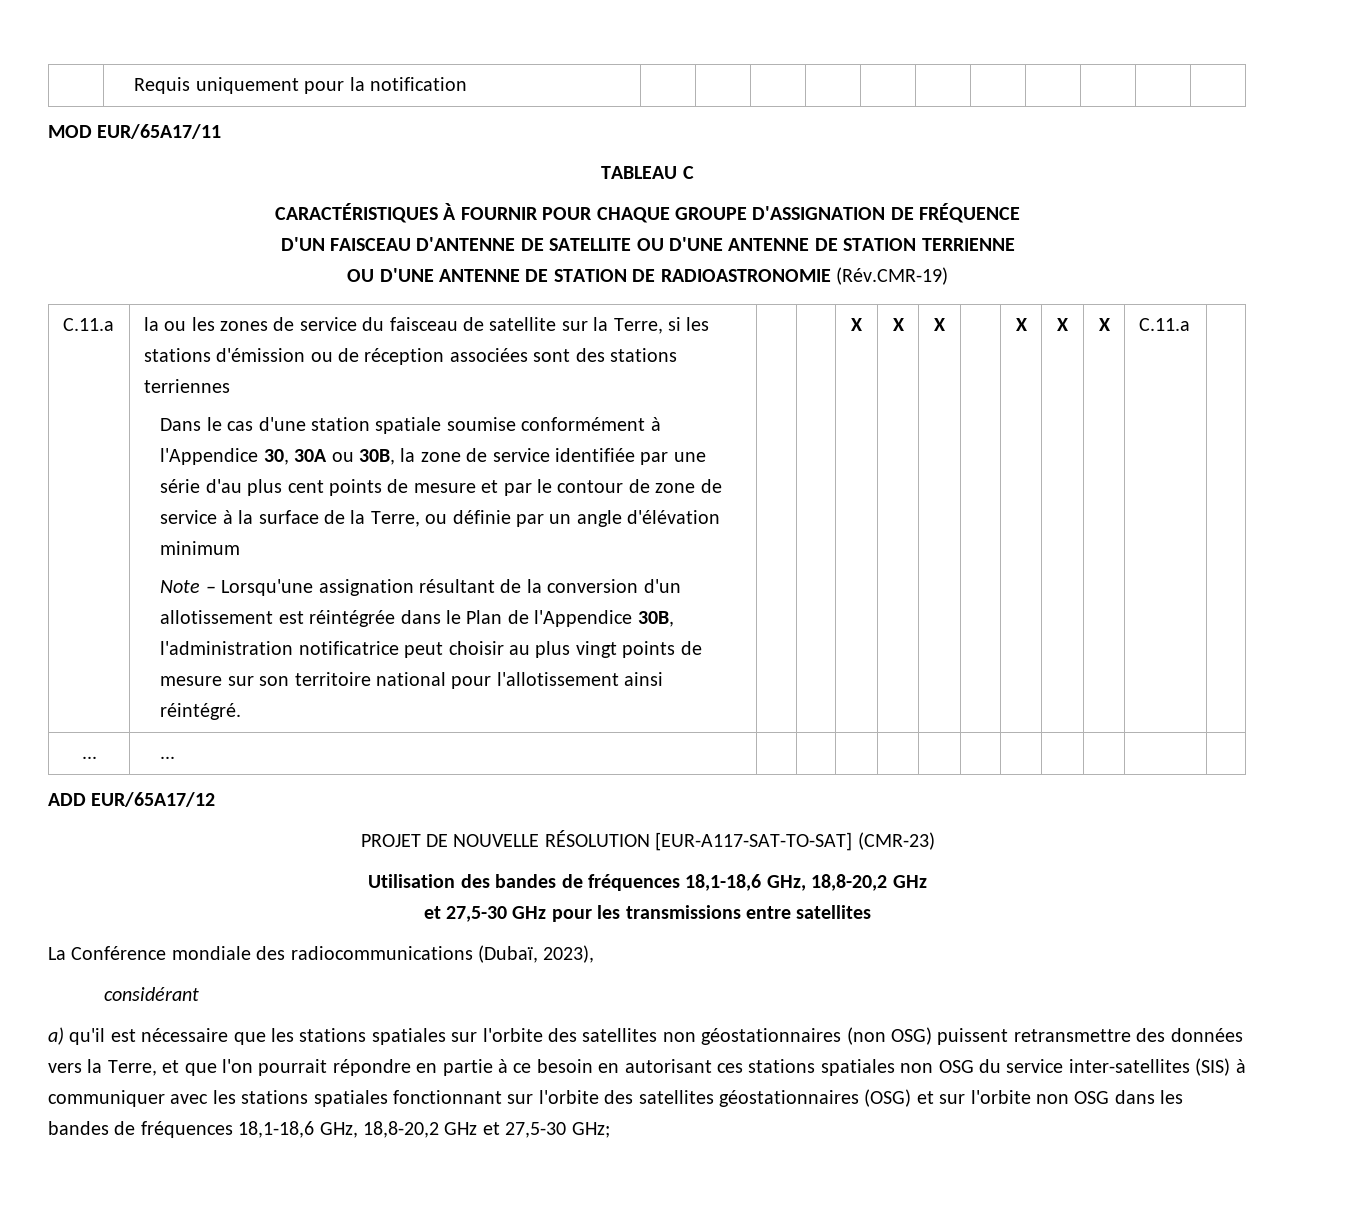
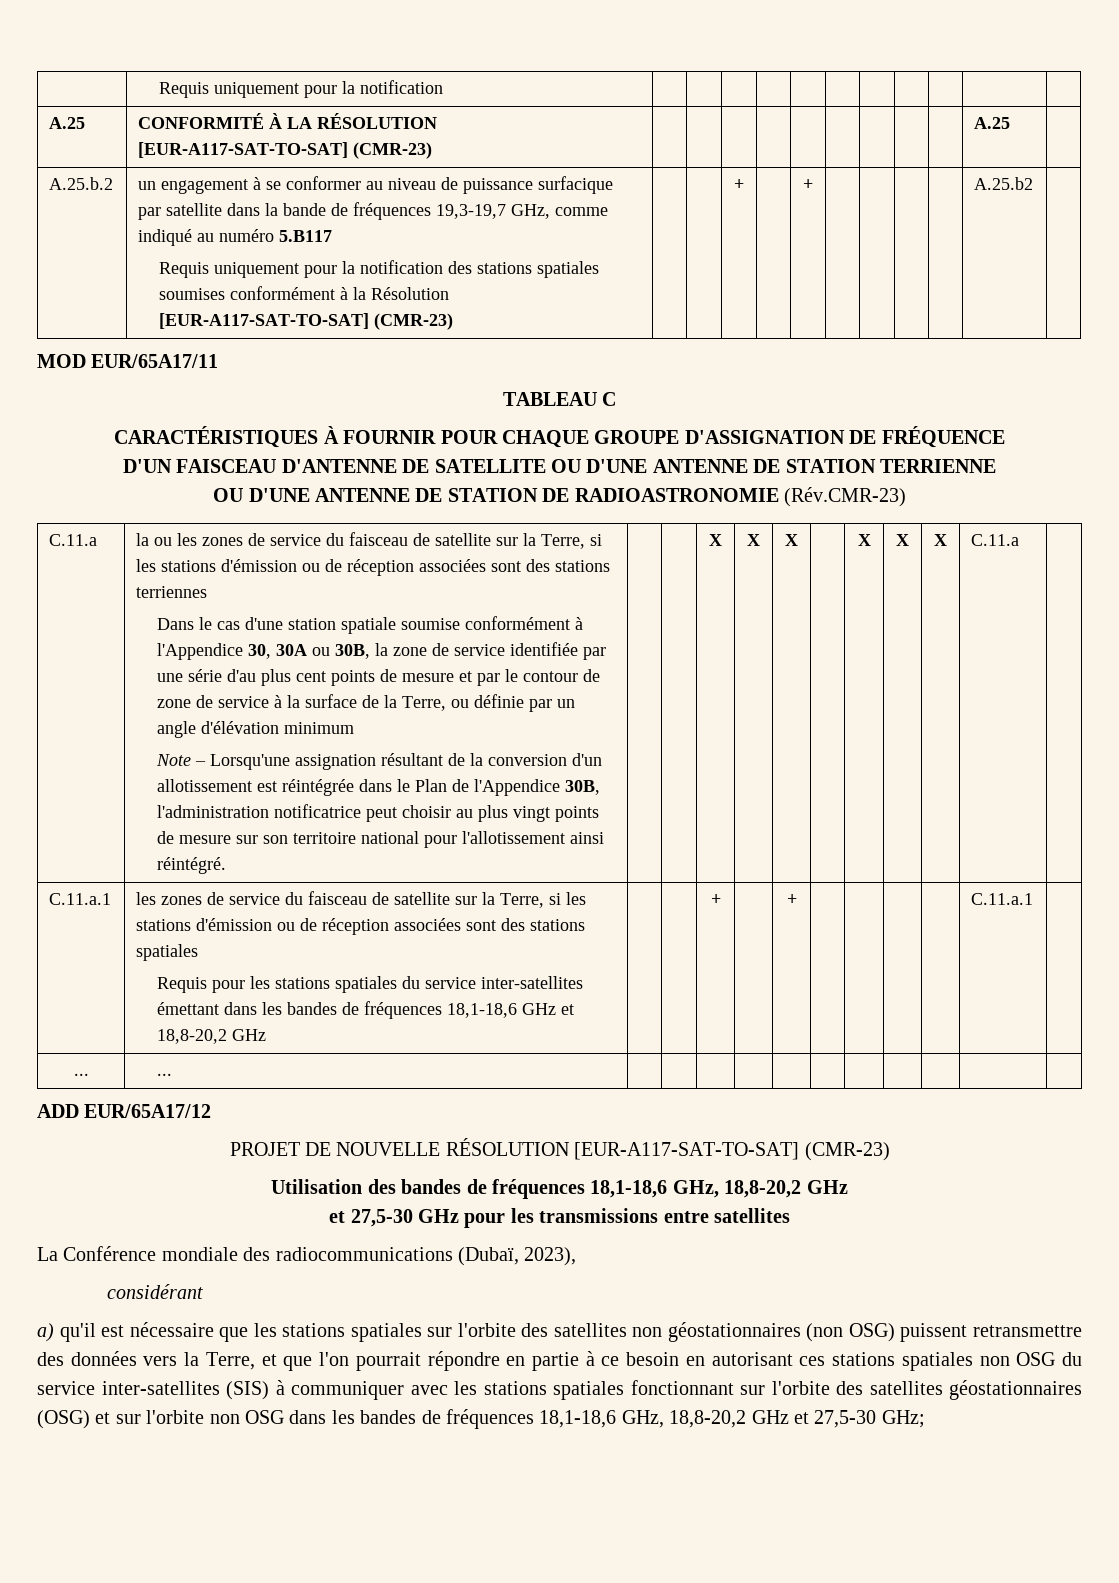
(468, 84) none -> [49,117,86,129] [138,113,438,129] [138,142,433,159] [974,117,1011,129] [49,177,114,190] [138,176,614,194] [138,202,609,220] [138,229,333,246] [159,260,600,278] [159,286,450,300] [159,313,454,330] [734,179,744,190] [803,179,813,190] [974,177,1034,190] // A.25 | CONFORMITÉ À LA RÉSOLUTION [EUR-A117-SAT-TO-SAT] (CMR-23) | | | | | | | | | | A.25 | // A.25.b.2 | un engagement à se conformer au niveau de puissance surfacique par satellite dans la bande de fréquences 19,3-19,7 GHz, comme indiqué au numéro 5.B117 // Requis uniquement pour la notification des stations spatiales soumises conformément à la Résolution [EUR-A117-SAT-TO-SAT] (CMR-23) | | | + | | + | | | | | A.25.b2 |
[835,267,948,285] (Rév.CMR-19) -> [783,487,906,507] (Rév.CMR-23)
(1190, 324) none -> [49,893,112,905] [136,891,587,908] [136,918,586,935] [136,944,199,961] [157,976,584,993] [157,1001,575,1019] [157,1029,267,1044] [710,894,721,905] [786,894,797,905] [971,893,1034,905] // C.11.a.1 | les zones de service du faisceau de satellite sur la Terre, si les stations d'émission ou de réception associées sont des stations spatiales // Requis pour les stations spatiales du service inter-satellites émettant dans les bandes de fréquences 18,1-18,6 GHz et 18,8-20,2 GHz | | | + | | + | | | | | C.11.a.1 |

